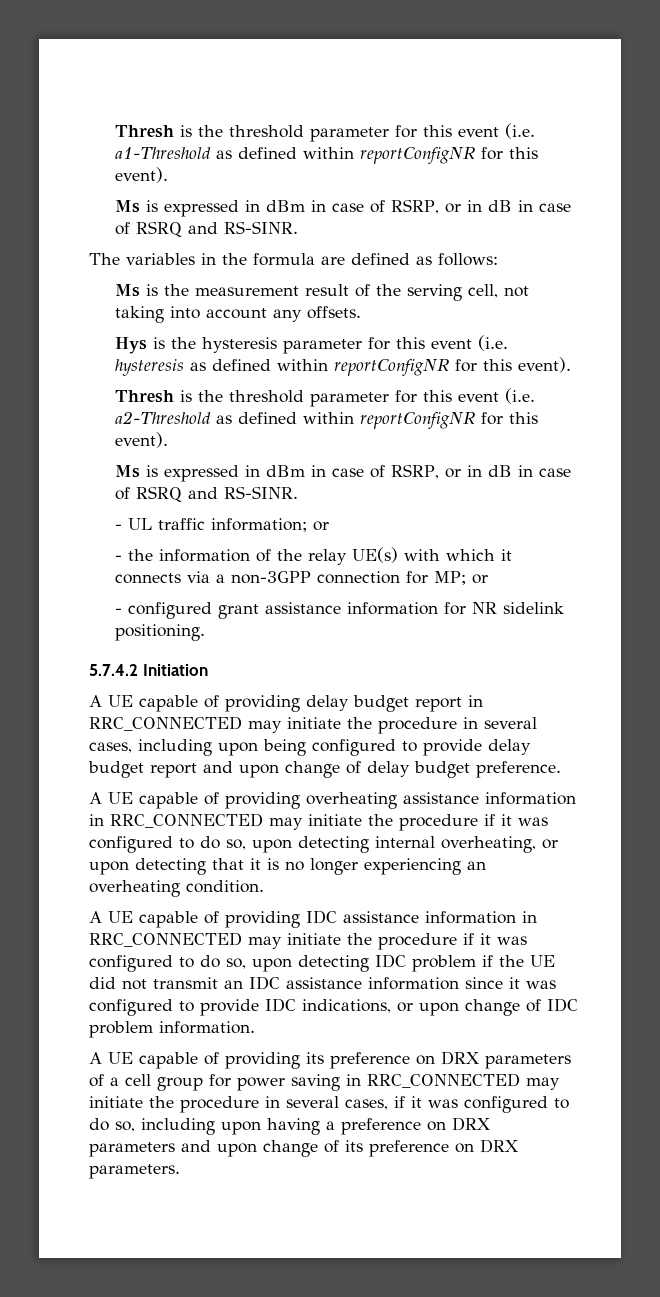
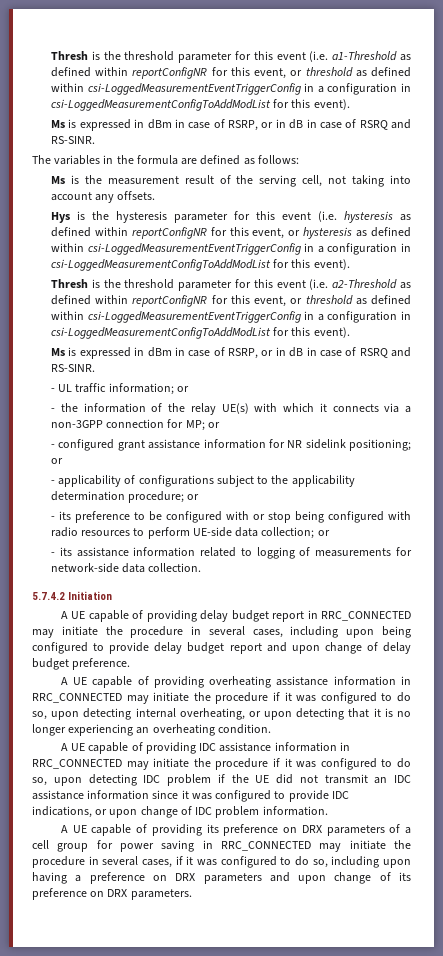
(538, 153) none -> [254,67,412,79] [50,83,411,95] [50,99,311,111] event, or threshold as defined within csi-LoggedMeasurementEventTriggerConfig in a configuration in csi-LoggedMeasurementConfigToAddModList for this
(512, 365) none -> [252,227,412,239] [50,243,411,255] [50,259,311,271] event, or hysteresis as defined within csi-LoggedMeasurementEventTriggerConfig in a configuration in csi-LoggedMeasurementConfigToAddModList for this
(538, 418) none -> [254,295,412,307] [50,311,411,323] [50,327,311,339] event, or threshold as defined within csi-LoggedMeasurementEventTriggerConfig in a configuration in csi-LoggedMeasurementConfigToAddModList for this
[114,624,205,641] positioning. -> [349,439,411,451] [50,458,63,464] [50,475,355,487] [50,491,200,503] [50,511,411,523] [50,527,330,539] [50,547,412,559] [50,563,202,573] positioning; or // - applicability of configurations subject to the applicability determination procedure; or // - its preference to be configured with or stop being configured with radio resources to perform UE-side data collection; or // - its assistance information related to logging of measurements for network-side data collection.

